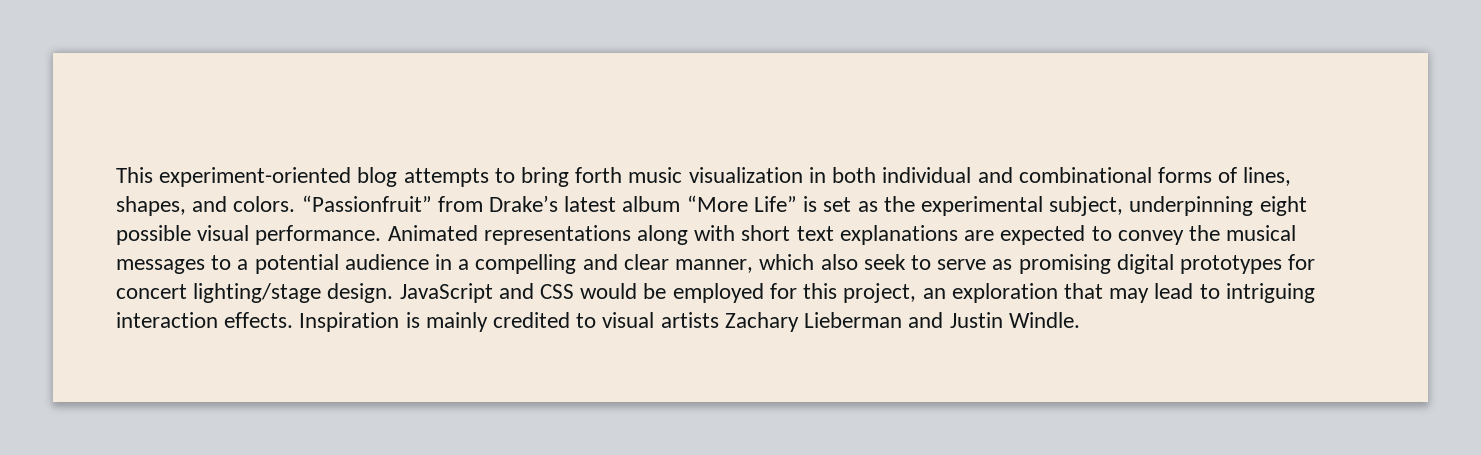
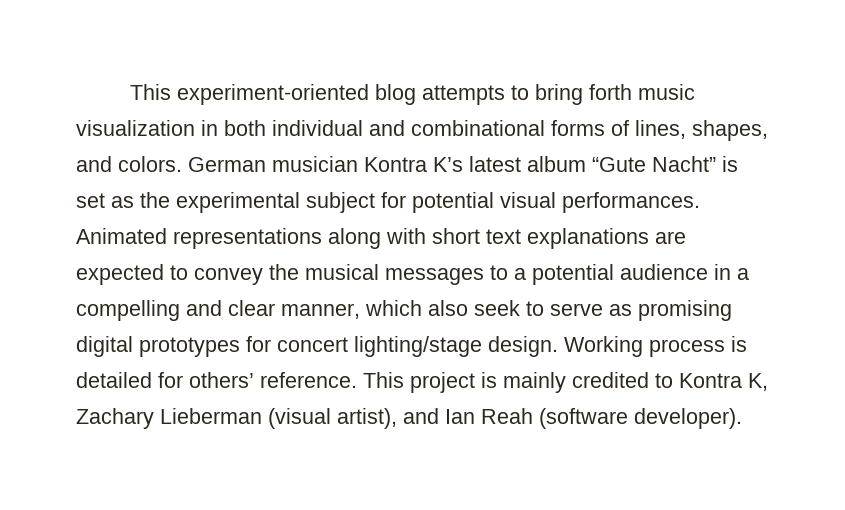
[301,195,797,212] “Passionfruit” from Drake’s latest album “More Life” -> [188,156,716,172] German musician Kontra K’s latest album “Gute Nacht”
[1049,196,1307,216] [116,225,382,245] subject, underpinning eight possible visual performance. -> [306,192,700,213] subject for potential visual performances.
[399,283,1315,303] [116,312,1080,332] JavaScript and CSS would be employed for this project, an exploration that may lead to intriguing interaction effects. Inspiration is mainly credited to visual artists Zachary Lieberman and Justin Windle. -> [564,336,747,357] [76,372,768,393] [76,408,742,429] Working process is detailed for others’ reference. This project is mainly credited to Kontra K, Zachary Lieberman (visual artist), and Ian Reah (software developer).

